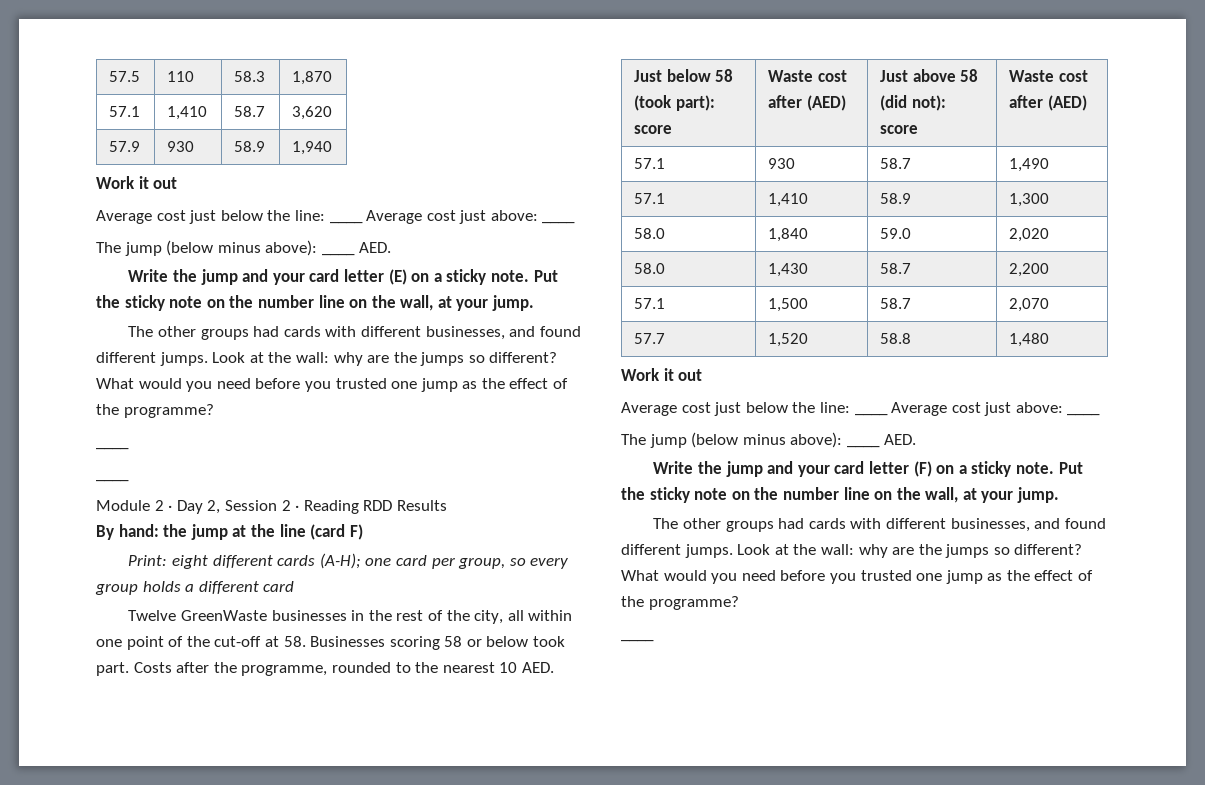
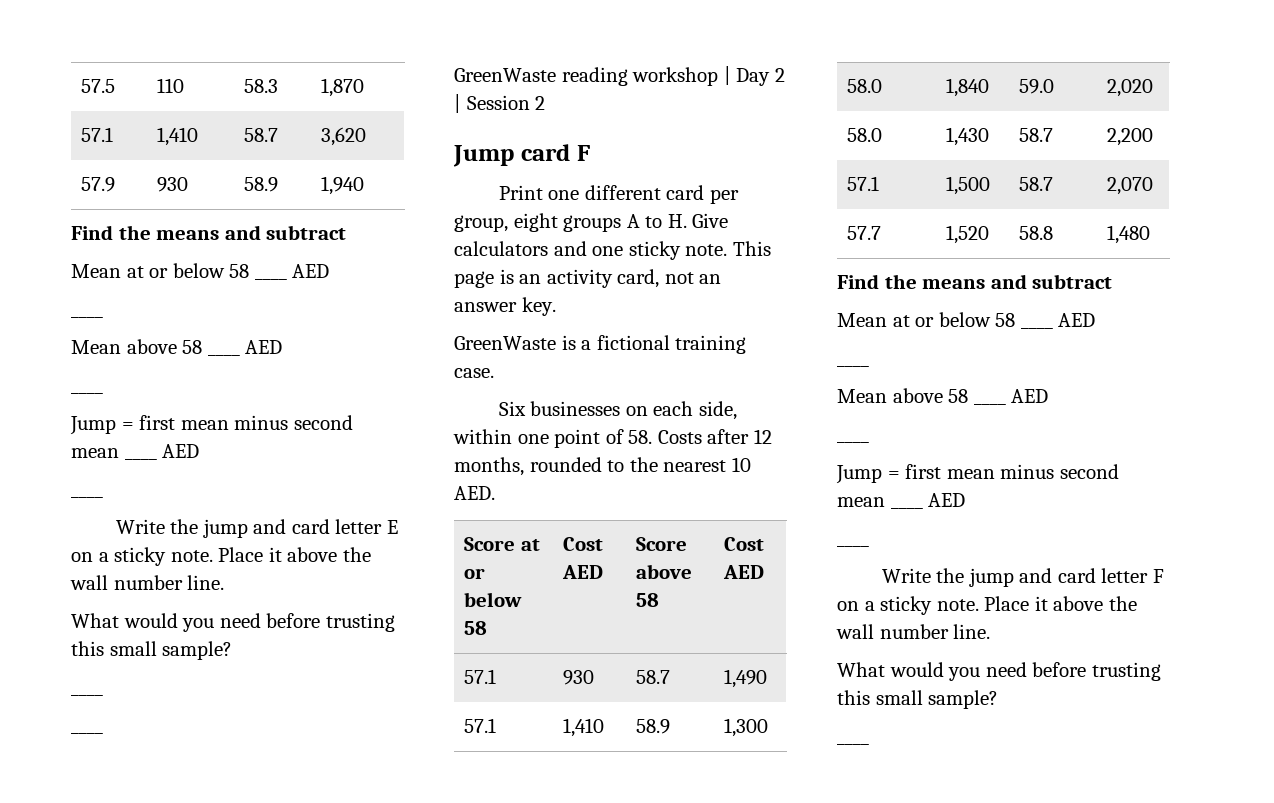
[96,176,178,189] [96,210,325,224] [329,210,538,224] [542,221,576,224] [96,240,355,256] [358,242,391,253] [128,269,558,285] [96,295,535,311] [128,326,581,340] [96,352,558,366] [96,378,569,392] [96,404,214,418] [96,447,129,450] [96,479,129,482] [96,500,447,514] [96,524,363,540] [128,553,569,569] [95,581,295,595] [128,610,573,624] [96,636,566,650] [96,662,328,676] Work it out // Average cost just below the line: ____ Average cost just above: ____ // The jump (below minus above): ____ AED. // Write the jump and your card letter (E) on a sticky note. Put the sticky note on the number line on the wall, at your jump. // The other groups had cards with different businesses, and found different jumps. Look at the wall: why are the jumps so different? What would you need before you trusted one jump as the effect of the programme? // ____ // ____ // Module 2 · Day 2, Session 2 · Reading RDD Results // By hand: the jump at the line (card F) // Print: eight different cards (A-H); one card per group, so every group holds a different card // Twelve GreenWaste businesses in the rest of the city, all within one point of the cut-off at 58. Businesses scoring 58 or below took part. Costs after the programme, -> [71,225,347,240] [71,263,250,278] [254,278,287,280] [292,264,330,278] [71,316,103,318] [71,339,203,354] [207,354,240,356] [245,340,283,354] [71,392,103,394] [70,415,353,435] [71,448,119,458] [124,458,157,460] [162,444,200,458] [71,496,103,498] [115,519,398,538] [71,547,371,566] [70,575,225,590] [71,613,395,632] [71,641,233,660] [71,694,103,696] [71,732,103,734] [454,66,785,86] [454,94,546,113] [453,144,590,167] [498,185,739,204] [454,213,729,232] [454,241,771,260] [454,269,722,288] [454,297,556,316] [454,335,747,354] [454,368,494,378] [498,401,737,420] [453,429,772,448] [454,457,524,476] Find the means and subtract // Mean at or below 58 ____ AED // ____ // Mean above 58 ____ AED // ____ // Jump = first mean minus second mean ____ AED // ____ // Write the jump and card letter E on a sticky note. Place it above the wall number line. // What would you need before trusting this small sample? // ____ // ____ // GreenWaste reading workshop | Day 2 | Session 2 // Jump card F // Print one different card per group, eight groups A to H. Give calculators and one sticky note. This page is an activity card, not an answer key. // GreenWaste is a fictional training case. // Six businesses on each side, within one point of 58. Costs after 12 months,
[634,69,734,82] [634,95,715,111] [634,125,673,134] [768,70,847,82] [768,95,846,111] [880,69,979,82] [880,95,946,111] [880,125,919,134] [1009,70,1088,82] [1009,95,1087,111] Just below 58 (took part): score | Waste cost after (AED) | Just above 58 (did not): score | Waste cost after (AED) -> [463,537,540,551] [463,568,485,579] [463,592,522,607] [463,621,487,635] [562,537,603,551] [561,565,603,579] [635,537,687,551] [635,564,692,579] [635,593,659,607] [723,537,764,551] [722,565,764,579] Score at or below 58 | Cost AED | Score above 58 | Cost AED
[621,368,703,381] [621,402,850,416] [854,402,1063,416] [1067,413,1101,416] [621,432,880,448] [883,434,916,445] [653,461,1083,477] [621,487,1060,503] [653,518,1106,532] [621,544,1083,558] [621,570,1094,584] [621,596,739,610] Work it out // Average cost just below the line: ____ Average cost just above: ____ // The jump (below minus above): ____ AED. // Write the jump and your card letter (F) on a sticky note. Put the sticky note on the number line on the wall, at your jump. // The other groups had cards with different businesses, and found different jumps. Look at the wall: why are the jumps so different? What would you need before you trusted one jump as the effect of the programme? -> [837,274,1113,289] [837,312,1016,327] [1020,327,1053,329] [1058,313,1096,327] [837,365,869,367] [837,388,969,403] [973,403,1006,405] [1011,389,1049,403] [837,441,869,443] [836,464,1119,484] [837,497,885,507] [890,507,923,509] [928,493,966,507] [837,545,869,547] [881,568,1164,587] [837,596,1137,615] [836,624,991,639] [837,662,1161,681] [837,690,999,709] Find the means and subtract // Mean at or below 58 ____ AED // ____ // Mean above 58 ____ AED // ____ // Jump = first mean minus second mean ____ AED // ____ // Write the jump and card letter F on a sticky note. Place it above the wall number line. // What would you need before trusting this small sample?

